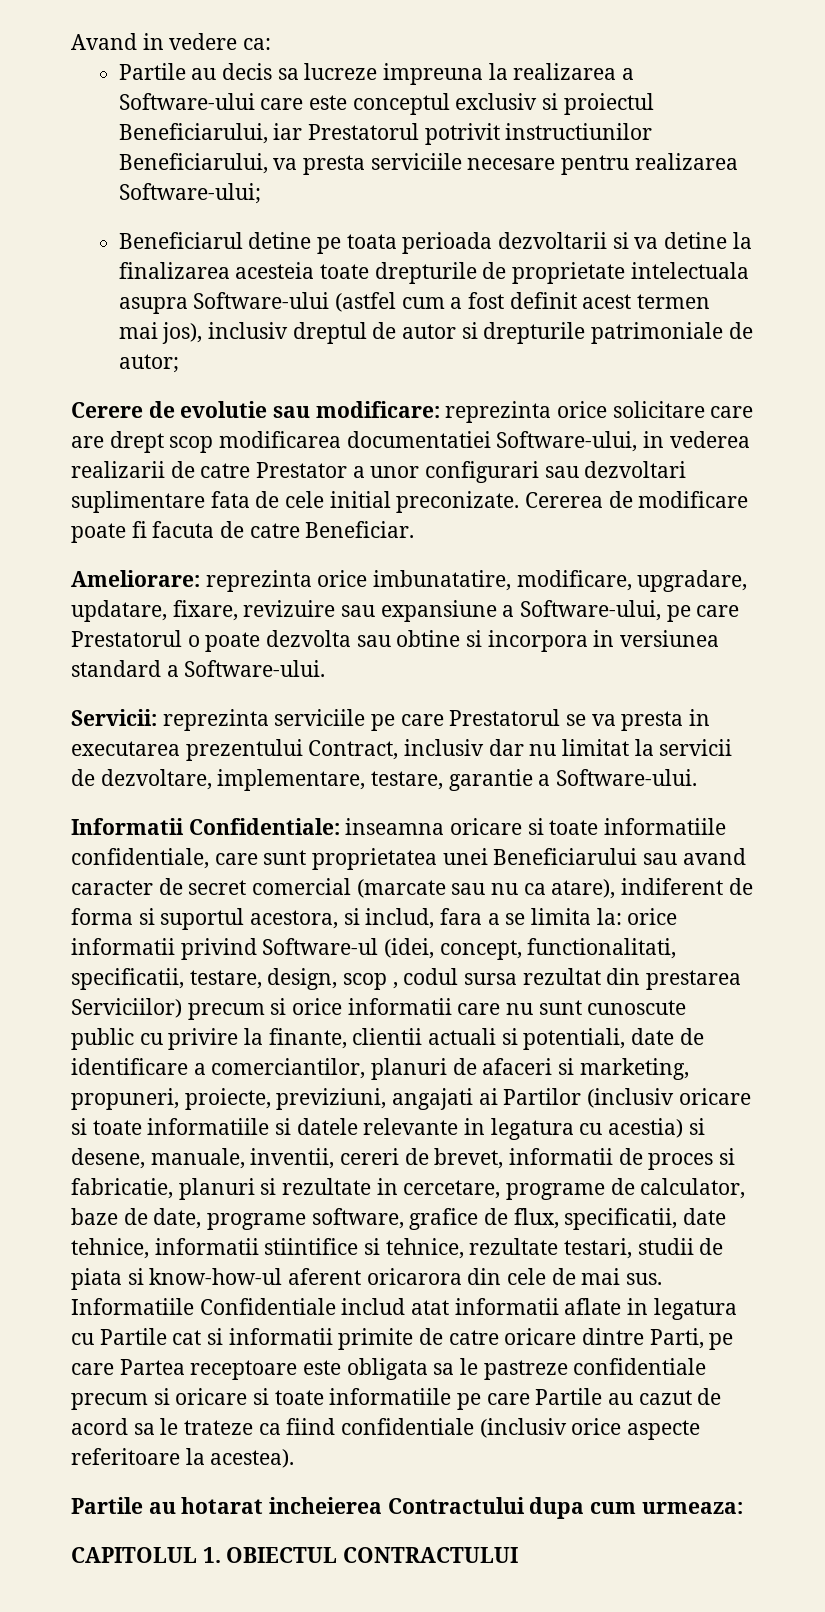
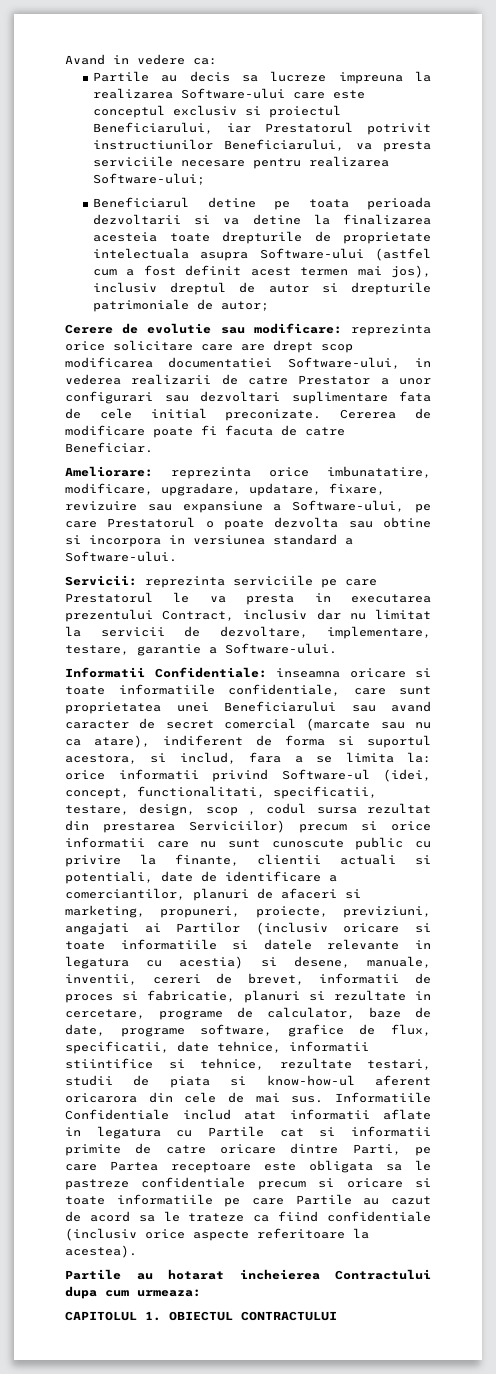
[622,68,635,80] a -> (174, 93) none
[566,714,587,726] se -> [173,592,190,603] le

